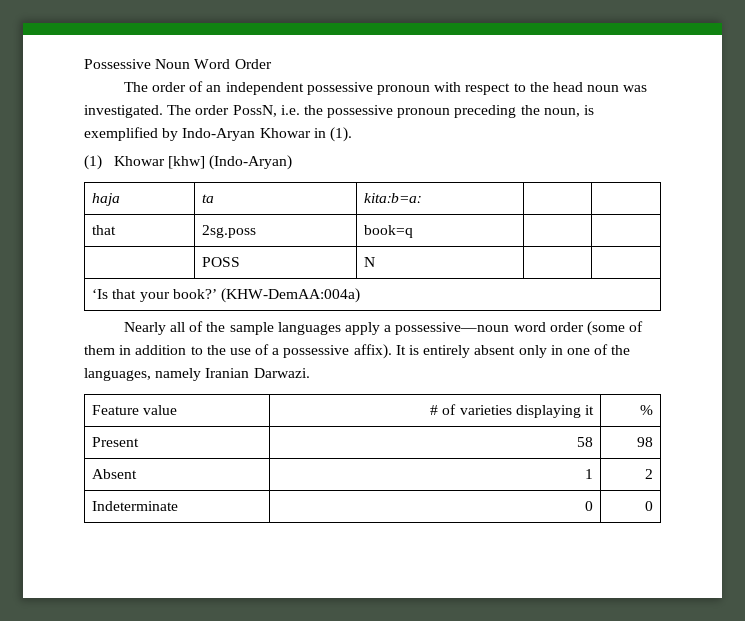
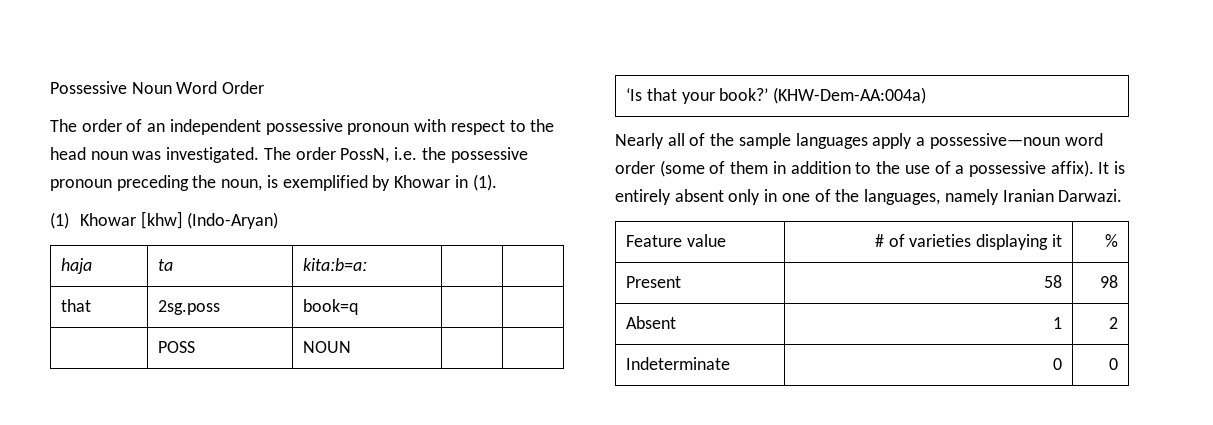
[182,128,256,141] Indo-Aryan -> (391, 183) none
[364,257,376,267] N -> [303,341,352,353] NOUN
[220,288,360,303] (KHW-DemAA:004a) -> [773,87,927,104] (KHW-Dem-AA:004a)

